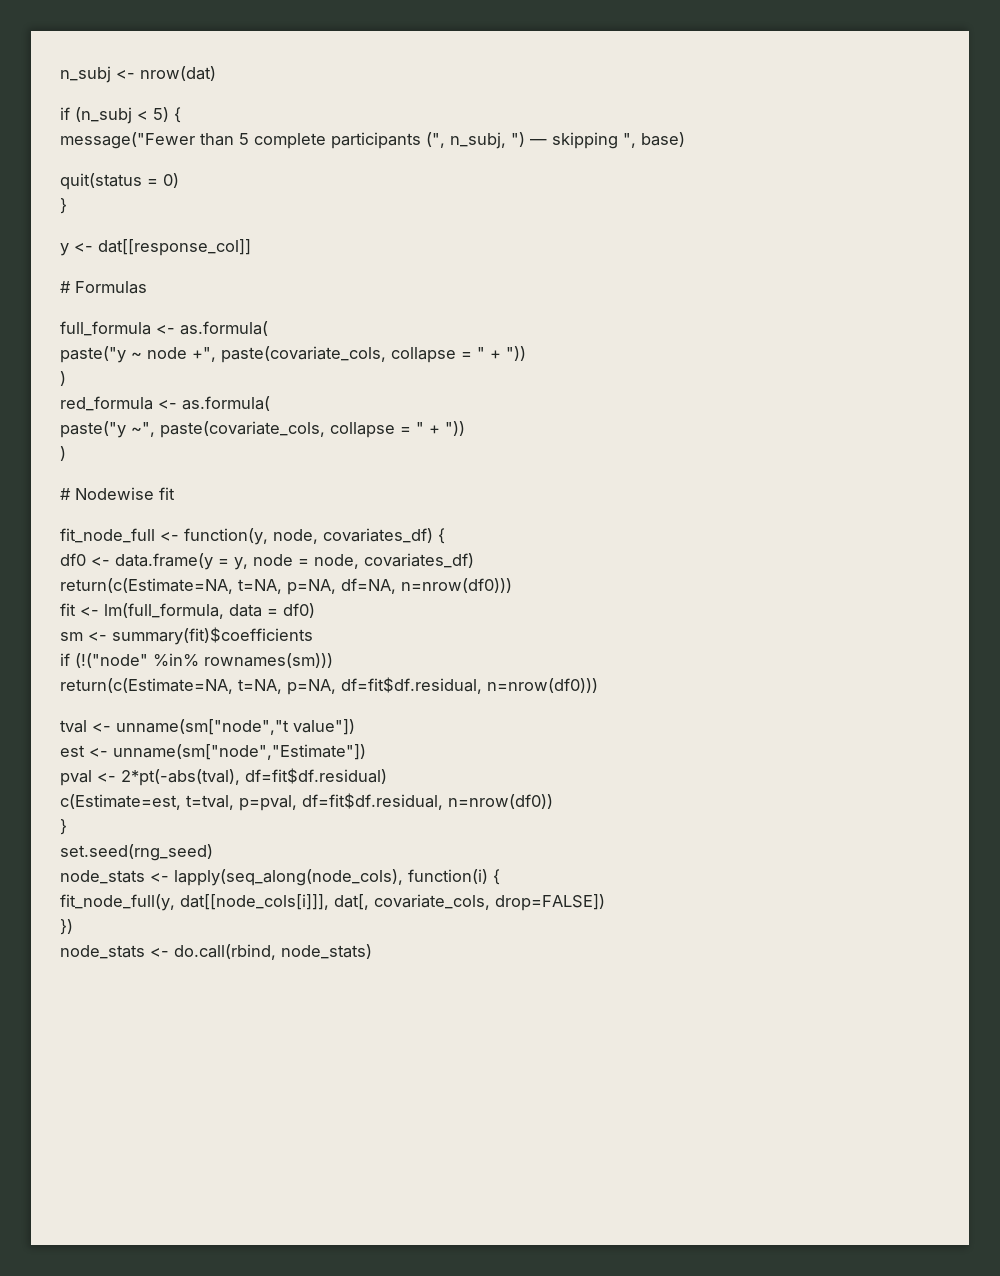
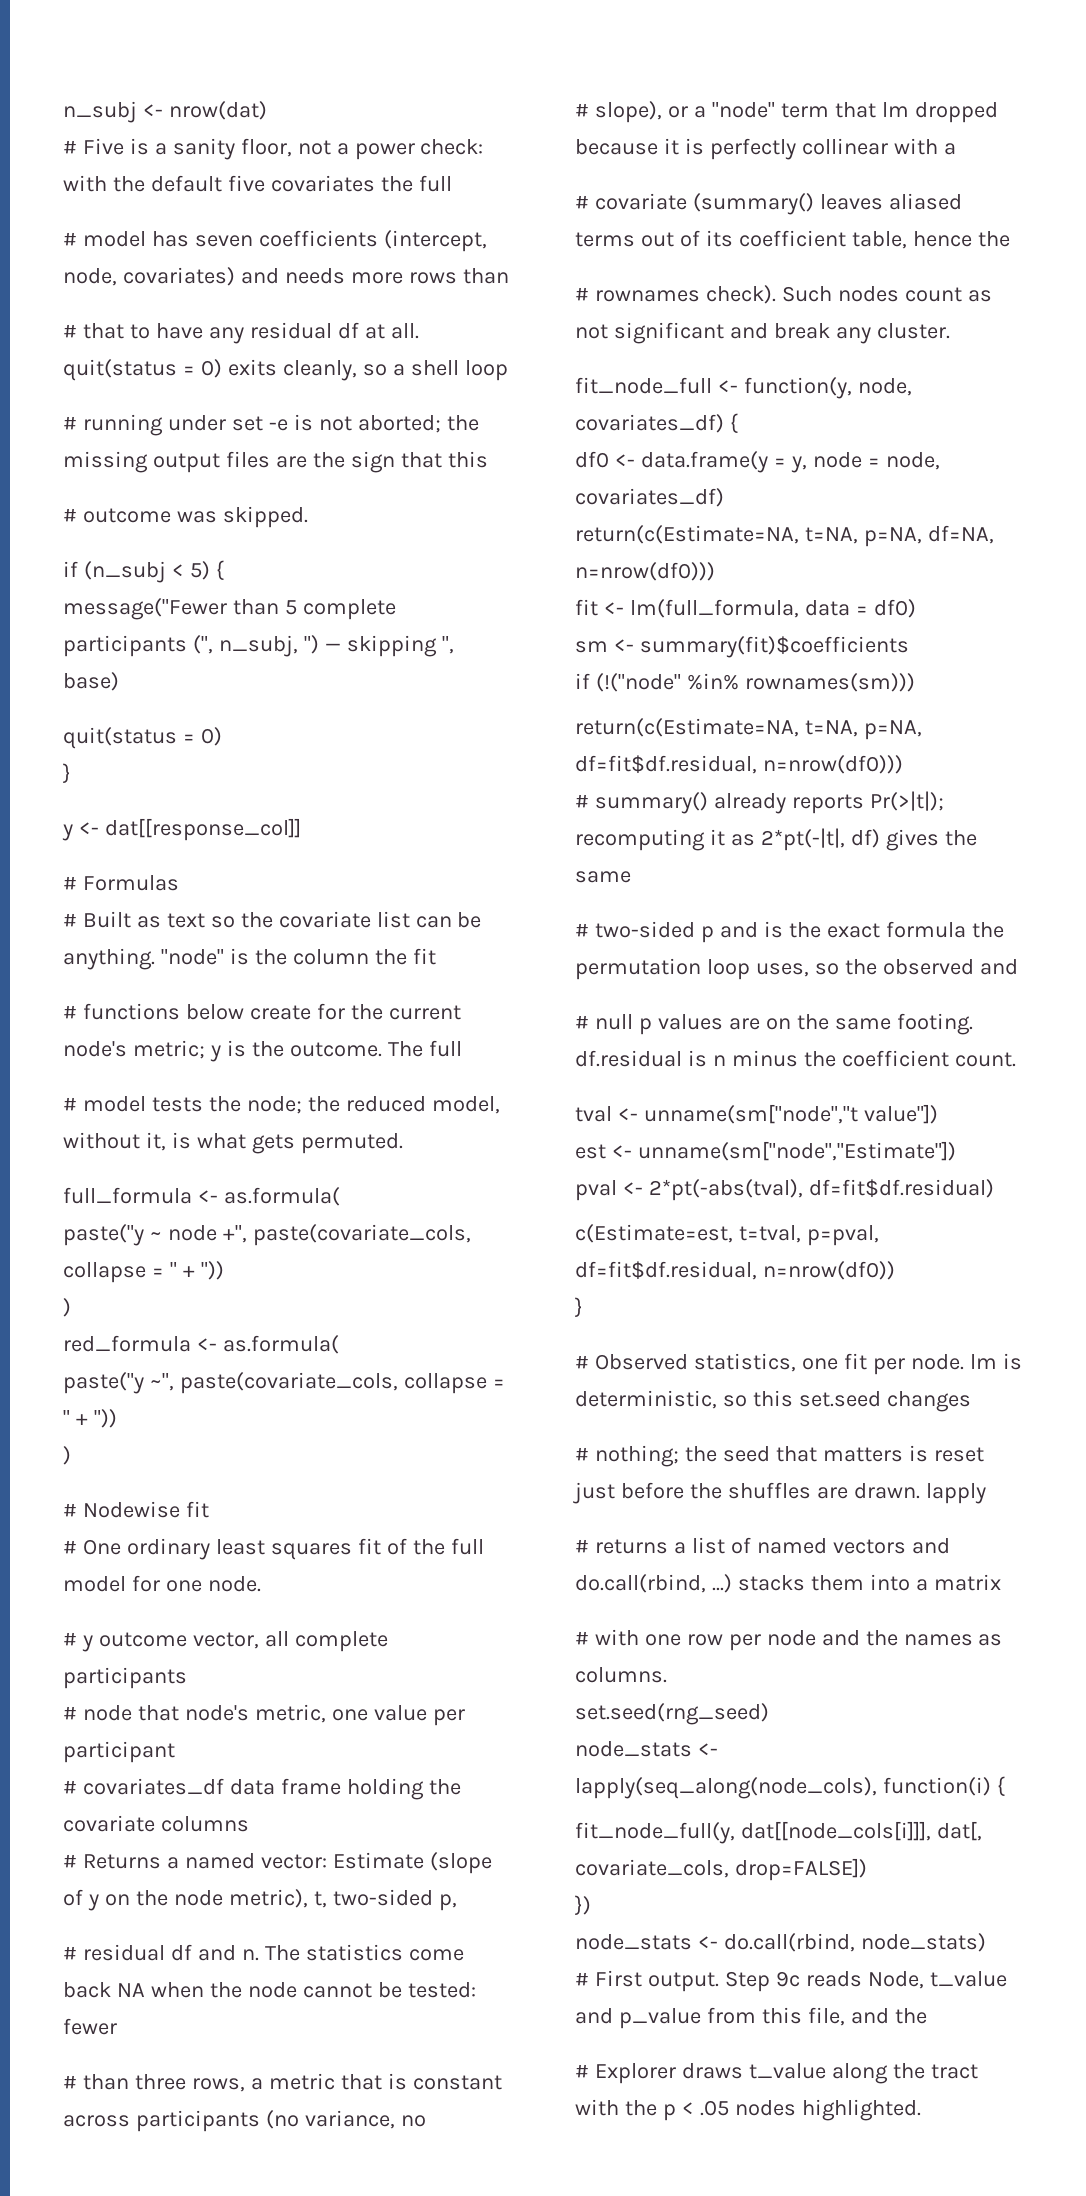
(216, 73) none -> [63,138,484,160] [63,175,452,192] [63,230,487,252] [63,267,509,286] [63,322,419,344] [63,359,508,381] [63,414,479,436] [63,451,488,473] [63,506,308,528] // # Five is a sanity floor, not a power check: with the default five covariates the full // # model has seven coefficients (intercept, node, covariates) and needs more rows than // # that to have any residual df at all. quit(status = 0) exits cleanly, so a shell loop // # running under set -e is not aborted; the missing output files are the sign that this // # outcome was skipped.
(147, 287) none -> [63,911,482,928] [63,948,436,970] [63,1003,461,1020] [63,1040,462,1062] [63,1096,500,1114] [63,1132,403,1154] // # Built as text so the covariate list can be anything. "node" is the column the fit // # functions below create for the current node's metric; y is the outcome. The full // # model tests the node; the reduced model, without it, is what gets permuted.
(175, 493) none -> [63,1538,484,1560] [63,1575,261,1592] [63,1631,388,1652] [63,1667,187,1689] [63,1704,465,1726] [63,1741,175,1763] [63,1778,461,1800] [63,1815,249,1832] [63,1852,492,1874] [63,1889,457,1911] [63,1944,464,1961] [63,1982,476,1998] [63,2018,117,2035] [63,2073,502,2092] [63,2110,426,2132] [575,101,998,123] [575,138,956,160] [575,193,962,215] [575,230,1010,249] [575,285,992,304] [575,322,950,344] // # One ordinary least squares fit of the full model for one node. // # y outcome vector, all complete participants // # node that node's metric, one value per participant // # covariates_df data frame holding the covariate columns // # Returns a named vector: Estimate (slope of y on the node metric), t, two-sided p, // # residual df and n. The statistics come back NA when the node cannot be tested: fewer // # than three rows, a metric that is constant across participants (no variance, no // # slope), or a "node" term that lm dropped because it is perfectly collinear with a // # covariate (summary() leaves aliased terms out of its coefficient table, hence the // # rownames check). Such nodes count as not significant and break any cluster.
(598, 685) none -> [575,791,944,814] [575,828,977,851] [575,871,631,883] [575,921,1004,943] [575,958,1018,980] [575,1013,973,1035] [575,1050,1016,1067] // # summary() already reports Pr(>|t|); recomputing it as 2*pt(-|t|, df) gives the same // # two-sided p and is the exact formula the permutation loop uses, so the observed and // # null p values are on the same footing. df.residual is n minus the coefficient count.
(67, 827) none -> [575,1353,1022,1375] [575,1390,971,1412] [575,1445,984,1467] [573,1482,986,1504] [575,1537,950,1554] [575,1574,1001,1593] [575,1629,1003,1651] [575,1667,667,1683] // # Observed statistics, one fit per node. lm is deterministic, so this set.seed changes // # nothing; the seed that matters is reset just before the shuffles are drawn. lapply // # returns a list of named vectors and do.call(rbind, ...) stacks them into a matrix // # with one row per node and the names as columns.
(372, 951) none -> [575,1970,1007,1992] [575,2007,927,2029] [575,2063,978,2084] [575,2099,921,2121] // # First output. Step 9c reads Node, t_value and p_value from this file, and the // # Explorer draws t_value along the tract with the p < .05 nodes highlighted.

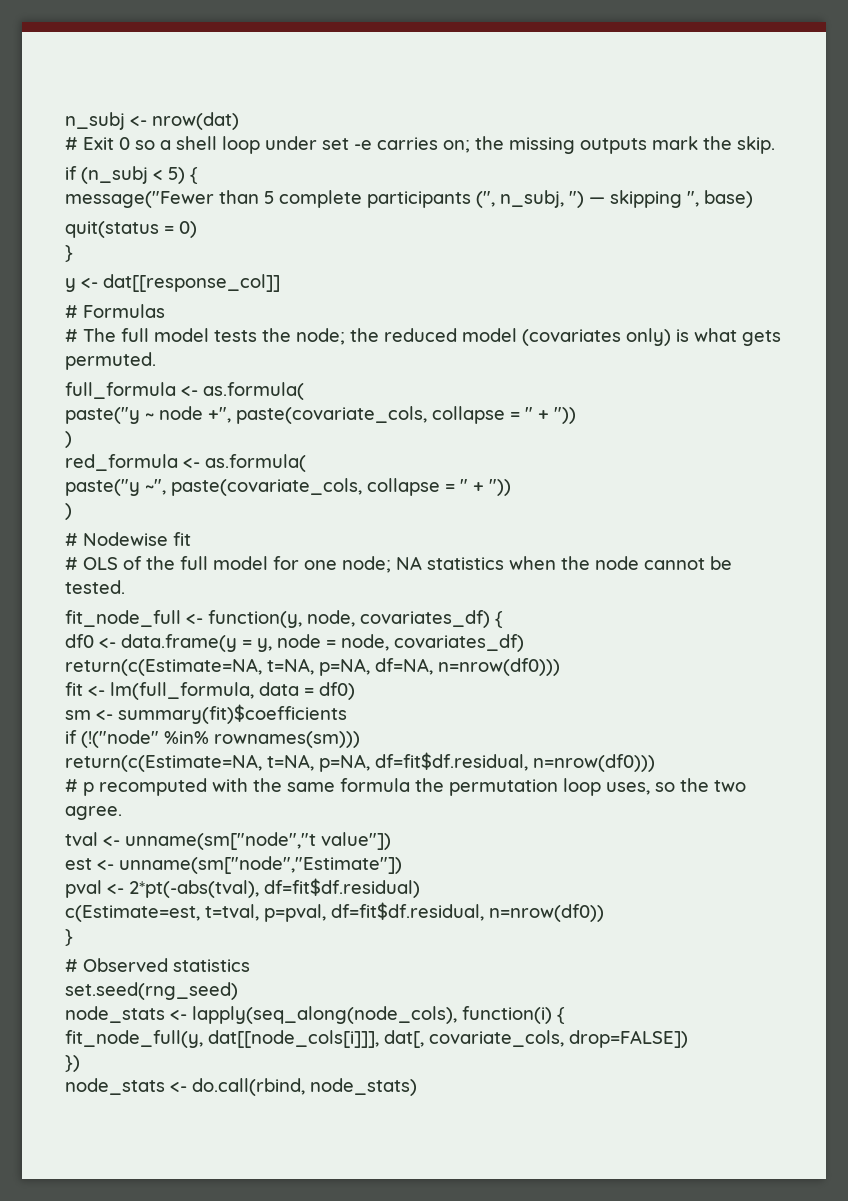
[82,138,484,160] [63,175,452,192] [63,230,487,252] [63,267,509,286] [63,322,419,344] [63,359,357,381] Five is a sanity floor, not a power check: with the default five covariates the full // # model has seven coefficients (intercept, node, covariates) and needs more rows than // # that to have any residual df at all. quit(status = 0) exits cleanly, -> [83,137,130,150] Exit 0
[63,414,163,436] // # running -> (260, 145) none
[293,414,479,433] [63,451,488,473] [63,506,308,528] is not aborted; the missing output files are the sign that this // # outcome was skipped. -> [377,136,775,154] carries on; the missing outputs mark the skip.
[82,911,482,928] [63,948,436,970] [63,1003,461,1020] [63,1040,382,1062] Built as text so the covariate list can be anything. "node" is the column the fit // # functions below create for the current node's metric; y is the outcome. -> (78, 335) none
[63,1097,77,1111] // # -> (149, 335) none
[431,1096,500,1114] [63,1132,166,1151] model, without it, -> [462,328,671,346] model (covariates only)
[82,1538,381,1560] One ordinary least squares fit -> [83,557,118,570] OLS
[207,1576,261,1592] [63,1631,388,1652] [63,1667,187,1689] [63,1704,465,1726] [63,1741,175,1763] [63,1778,461,1800] [63,1815,249,1832] [63,1852,492,1874] [63,1889,457,1911] [63,1944,464,1961] [63,1982,145,1998] node. // # y outcome vector, all complete participants // # node that node's metric, one value per participant // # covariates_df data frame holding the covariate columns // # Returns a named vector: Estimate (slope of y on the node metric), t, two-sided p, // # residual df and n. The statistics come back NA -> [342,556,504,573] node; NA statistics
[407,1982,476,1998] [63,2018,117,2035] [63,2073,502,2092] [63,2110,426,2132] [575,101,998,123] [575,138,956,160] [575,193,962,215] [575,230,1010,249] [575,285,992,304] [575,322,950,344] tested: fewer // # than three rows, a metric that is constant across participants (no variance, no // # slope), or a "node" term that lm dropped because it is perfectly collinear with a // # covariate (summary() leaves aliased terms out of its coefficient table, hence the // # rownames check). Such nodes count as not significant and break any cluster. -> [65,580,125,594] tested.
[594,791,944,814] [575,828,977,851] [575,871,631,883] [575,921,880,943] summary() already reports Pr(>|t|); recomputing it as 2*pt(-|t|, df) gives the same // # two-sided p and is the exact -> [83,778,335,796] p recomputed with the same
[882,959,1018,975] [575,1013,973,1035] [575,1050,1016,1067] observed and // # null p values are on the same footing. df.residual is n minus the coefficient count. -> [714,780,746,792] [65,806,122,820] two agree.
[693,1353,1022,1375] [575,1390,971,1412] [575,1445,984,1467] [573,1482,986,1504] [575,1537,950,1554] [575,1574,1001,1593] [575,1629,1003,1651] [575,1667,667,1683] statistics, one fit per node. lm is deterministic, so this set.seed changes // # nothing; the seed that matters is reset just before the shuffles are drawn. lapply // # returns a list of named vectors and do.call(rbind, ...) stacks them into a matrix // # with one row per node and the names as columns. -> [173,959,250,972] statistics
[575,1970,1007,1992] [575,2007,927,2029] [575,2063,978,2084] [575,2099,921,2121] // # First output. Step 9c reads Node, t_value and p_value from this file, and the // # Explorer draws t_value along the tract with the p < .05 nodes highlighted. -> (417, 1087) none

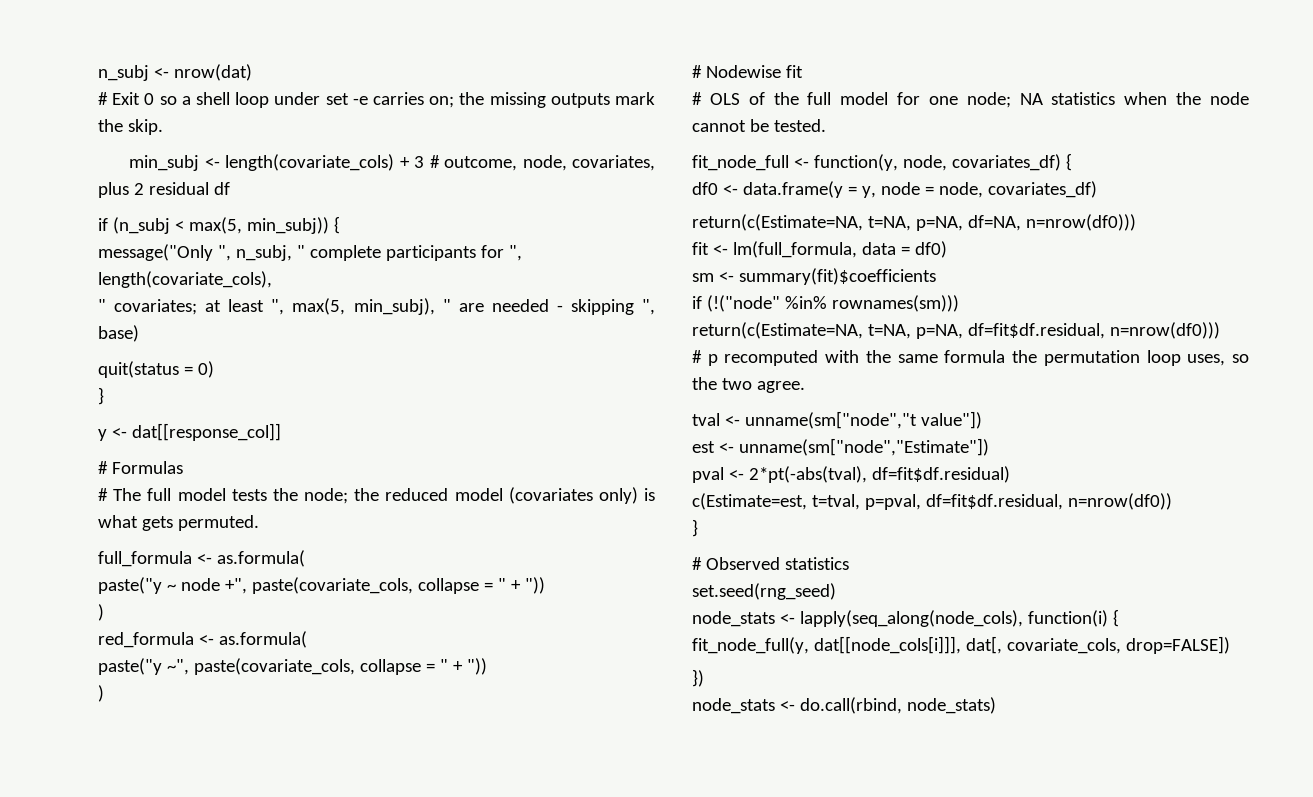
(775, 145) none -> [129,154,655,171] [98,182,230,198] // min_subj <- length(covariate_cols) + 3 # outcome, node, covariates, plus 2 residual df
[168,167,198,184] [65,190,605,208] 5) { // message("Fewer than 5 complete participants (", n_subj, ") — -> [188,216,340,234] [98,244,522,261] [98,271,272,288] [98,298,563,315] max(5, min_subj)) { // message("Only ", n_subj, " complete participants for ", length(covariate_cols), // " covariates; at least ", max(5, min_subj), " are needed -

